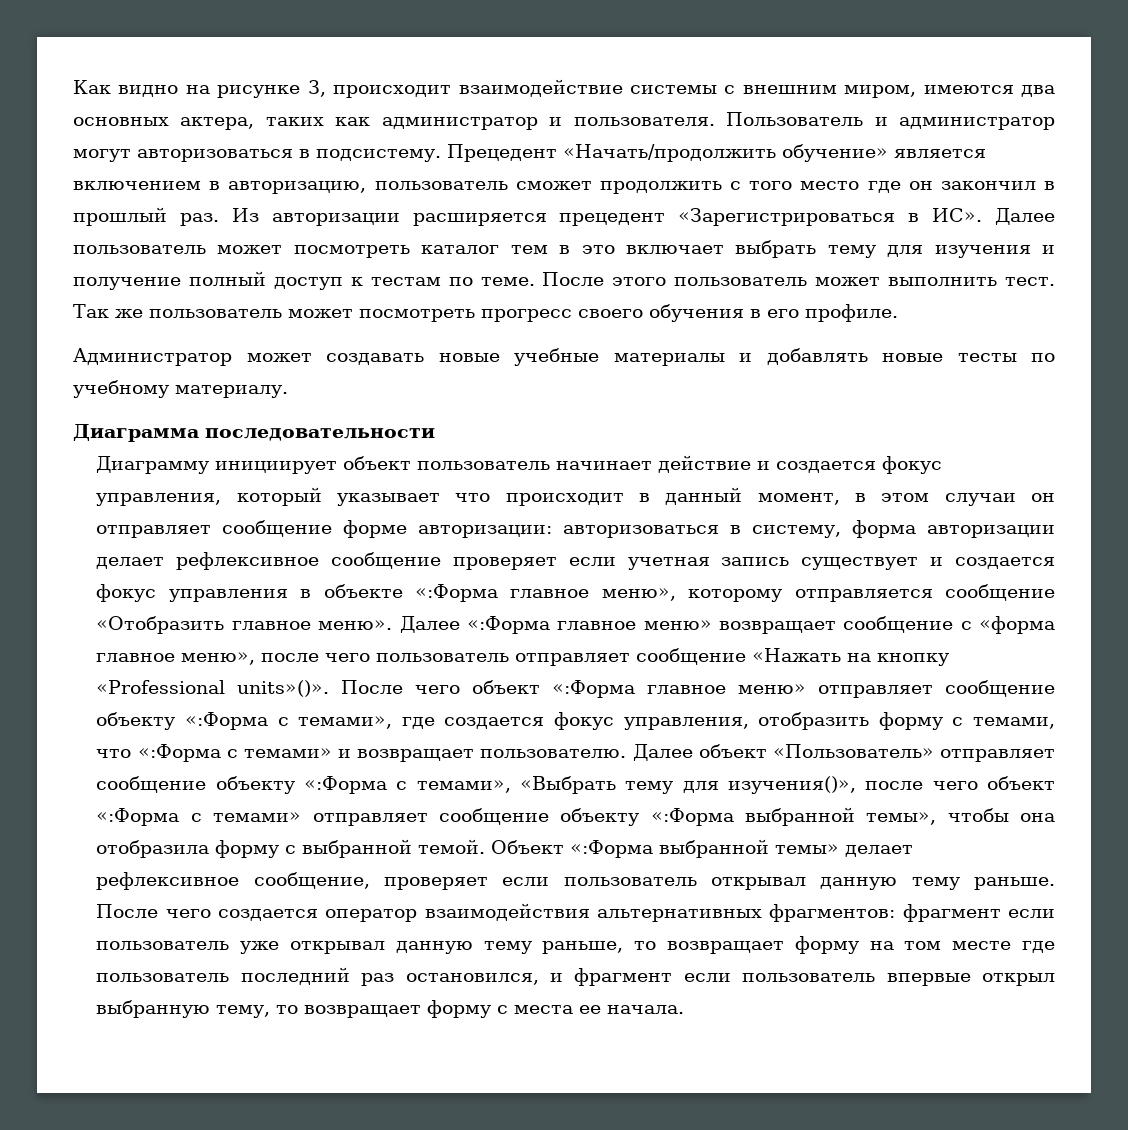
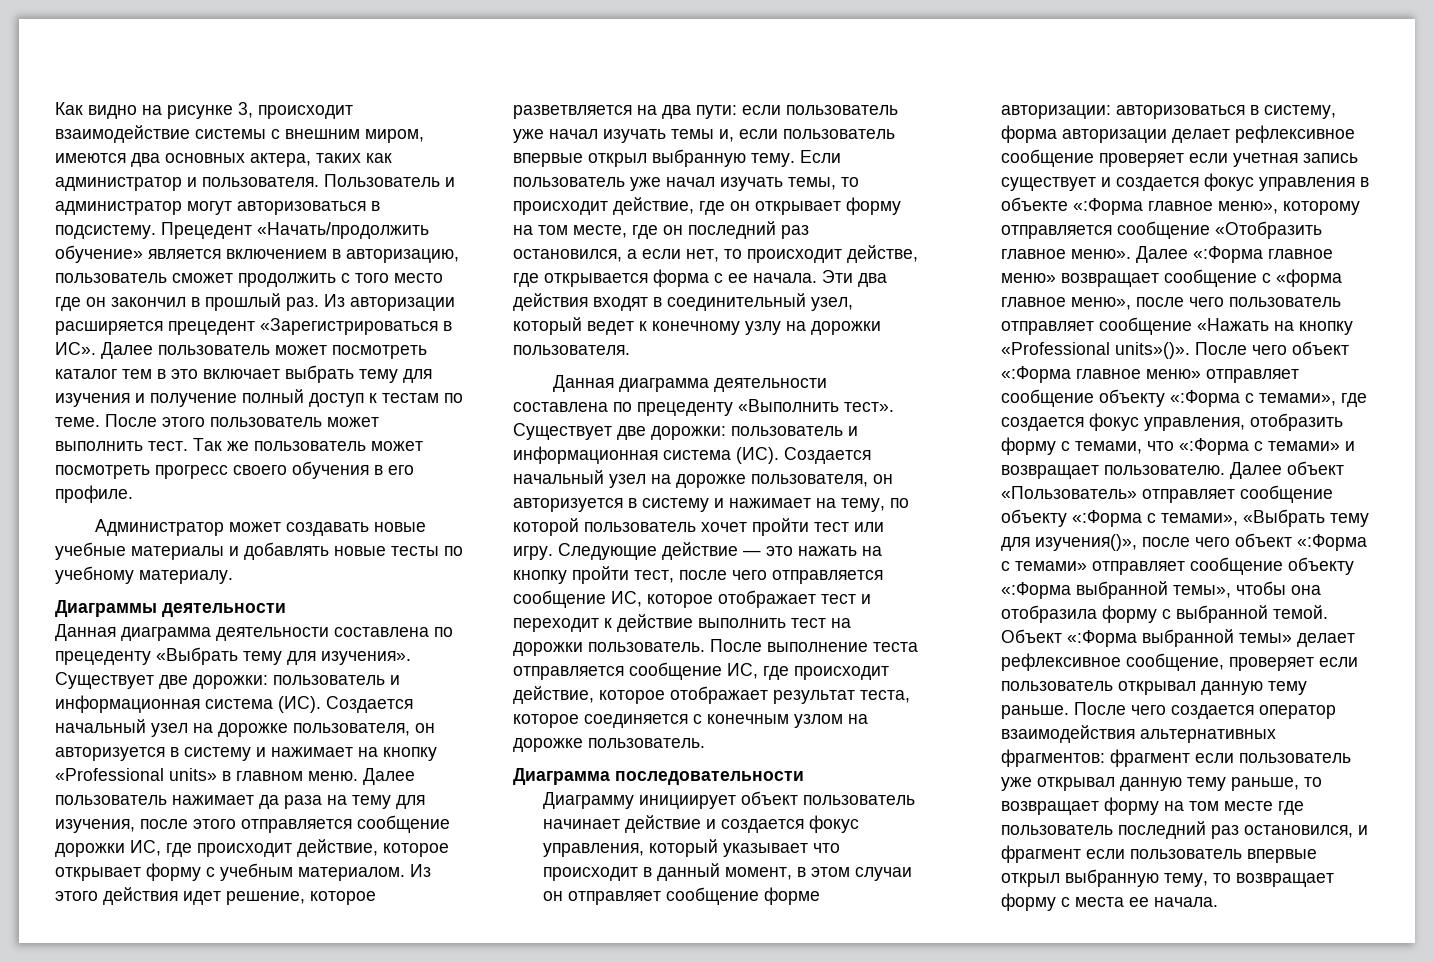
(288, 391) none -> [55,600,286,617] [55,624,453,641] [55,647,411,665] [55,672,400,689] [55,695,413,713] [55,719,435,737] [55,747,437,761] [55,768,415,785] [55,795,425,809] [55,815,450,833] [55,839,449,857] [55,863,431,881] [55,887,376,905] [513,105,898,119] [513,129,895,143] [513,149,841,167] [513,177,859,191] [513,197,901,215] [513,221,809,239] [513,245,918,263] [513,269,887,287] [513,293,853,311] [513,317,881,335] [513,345,630,355] [552,375,827,392] [513,399,894,416] [513,423,858,440] [513,446,871,464] [513,470,893,488] [513,498,909,512] [513,518,884,536] [513,542,882,560] [513,566,883,584] [513,590,871,608] [513,614,851,632] [513,639,918,656] [513,662,889,680] [513,686,910,704] [513,714,868,728] [513,738,705,752] // Диаграммы деятельности // Данная диаграмма деятельности составлена по прецеденту «Выбрать тему для изучения». Существует две дорожки: пользователь и информационная система (ИС). Создается начальный узел на дорожке пользователя, он авторизуется в систему и нажимает на кнопку «Professional units» в главном меню. Далее пользователь нажимает да раза на тему для изучения, после этого отправляется сообщение дорожки ИС, где происходит действие, которое открывает форму с учебным материалом. Из этого действия идет решение, которое разветвляется на два пути: если пользователь уже начал изучать темы и, если пользователь впервые открыл выбранную тему. Если пользователь уже начал изучать темы, то происходит действие, где он открывает форму на том месте, где он последний раз остановился, а если нет, то происходит действе, где открывается форма с ее начала. Эти два действия входят в соединительный узел, который ведет к конечному узлу на дорожки пользователя. // Данная диаграмма деятельности составлена по прецеденту «Выполнить тест». Существует две дорожки: пользователь и информационная система (ИС). Создается начальный узел на дорожке пользователя, он авторизуется в систему и нажимает на тему, по которой пользователь хочет пройти тест или игру. Следующие действие — это нажать на кнопку пройти тест, после чего отправляется сообщение ИС, которое отображает тест и переходит к действие выполнить тест на дорожки пользователь. После выполнение теста отправляется сообщение ИС, где происходит действие, которое отображает результат теста, которое соединяется с конечным узлом на дорожке пользователь.

